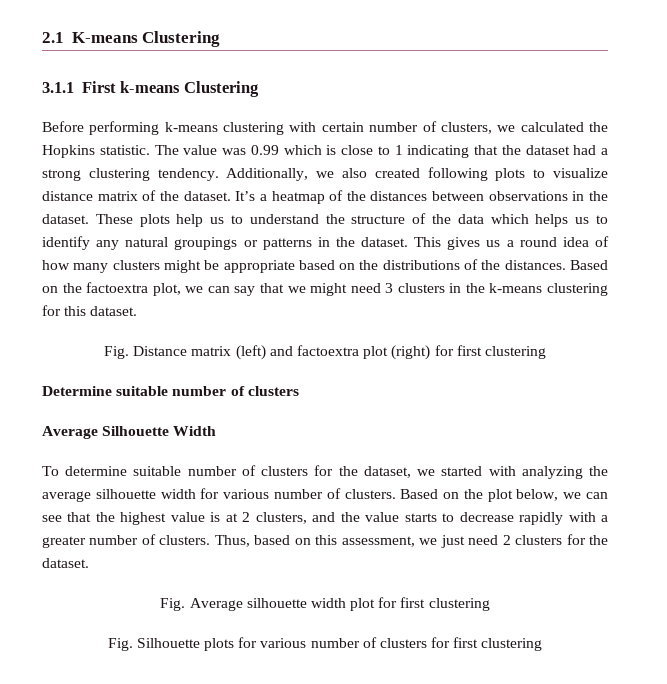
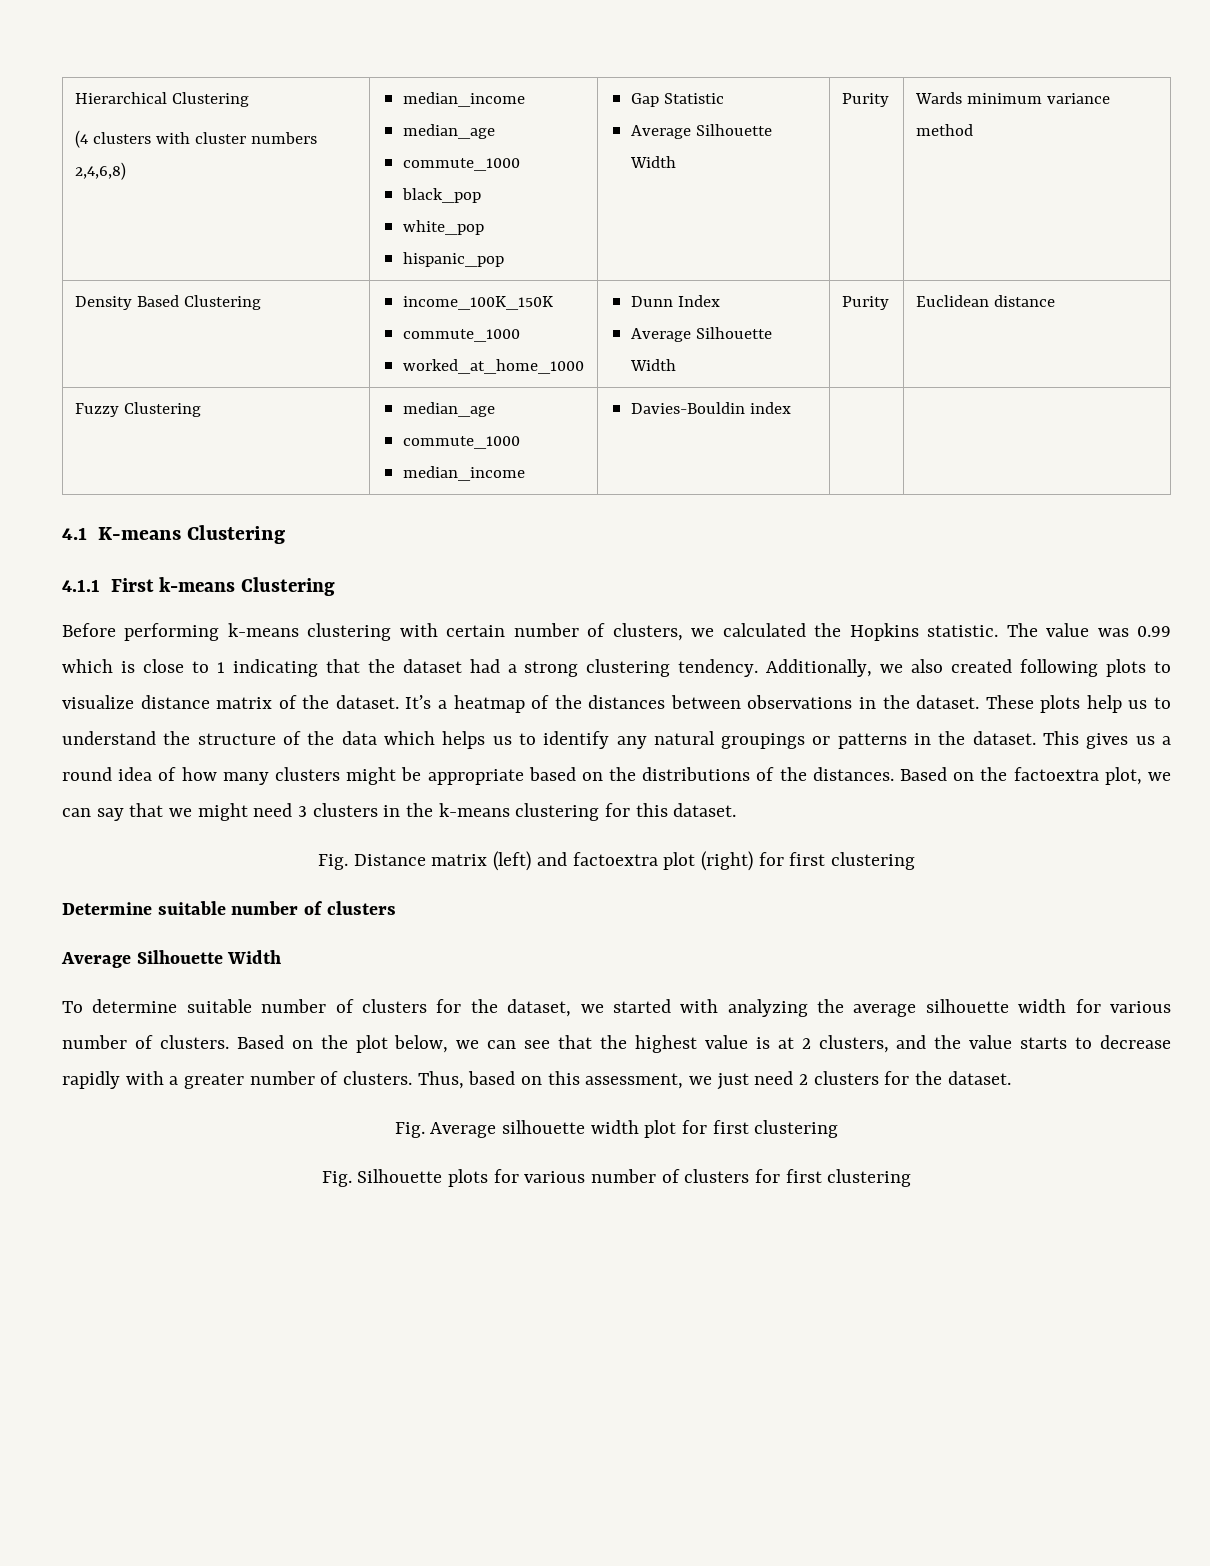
[42,32,64,43] 2.1 -> [74,92,249,107] [74,130,318,148] [74,162,126,180] [402,92,525,107] [402,124,495,139] [402,158,520,171] [401,188,481,203] [402,220,484,235] [402,252,504,267] [630,93,724,107] [630,124,772,139] [629,156,676,168] [841,93,889,107] [914,92,1110,104] [915,124,973,136] [74,295,261,310] [402,296,553,310] [402,329,520,342] [402,359,584,374] [630,295,720,307] [630,327,772,342] [629,359,676,371] [841,296,889,310] [915,295,1055,307] [74,402,201,417] [402,402,495,417] [402,436,520,449] [402,466,525,481] [630,402,791,414] [62,527,87,540] Hierarchical Clustering // (4 clusters with cluster numbers 2,4,6,8) | median_income // median_age // commute_1000 // black_pop // white_pop // hispanic_pop | Gap Statistic // Average Silhouette Width | Purity | Wards minimum variance method // Density Based Clustering | income_100K_150K // commute_1000 // worked_at_home_1000 | Dunn Index // Average Silhouette Width | Purity | Euclidean distance // Fuzzy Clustering | median_age // commute_1000 // median_income | Davies-Bouldin index | | // 4.1
[42,82,74,93] 3.1.1 -> [62,579,100,592] 4.1.1

